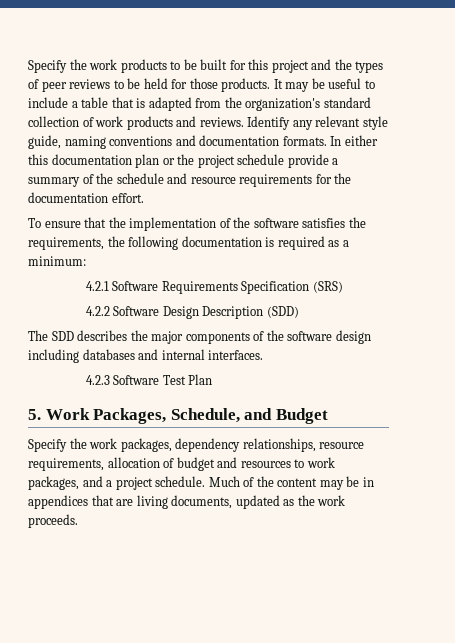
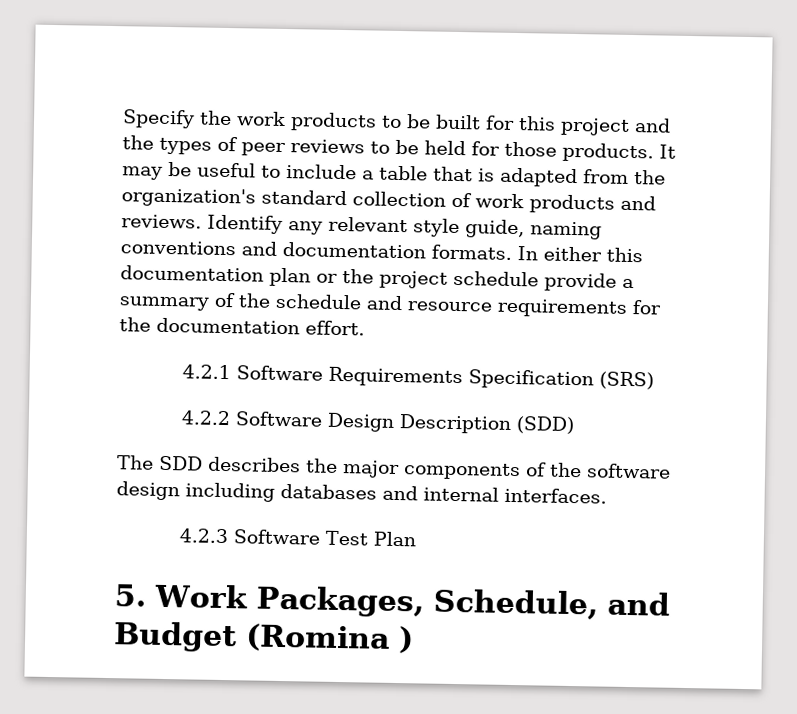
[28,217,366,231] [28,236,349,250] [28,256,86,266] // To ensure that the implementation of the software satisfies the requirements, the following documentation is required as a minimum: -> (365, 328) none
[28,438,365,452] [28,457,335,471] [28,476,374,490] [28,495,346,509] [28,514,78,528] // Specify the work packages, dependency relationships, resource requirements, allocation of budget and resources to work packages, and a project schedule. Much of the content may be in appendices that are living documents, updated as the work proceeds. -> [245,623,414,654] (Romina )

